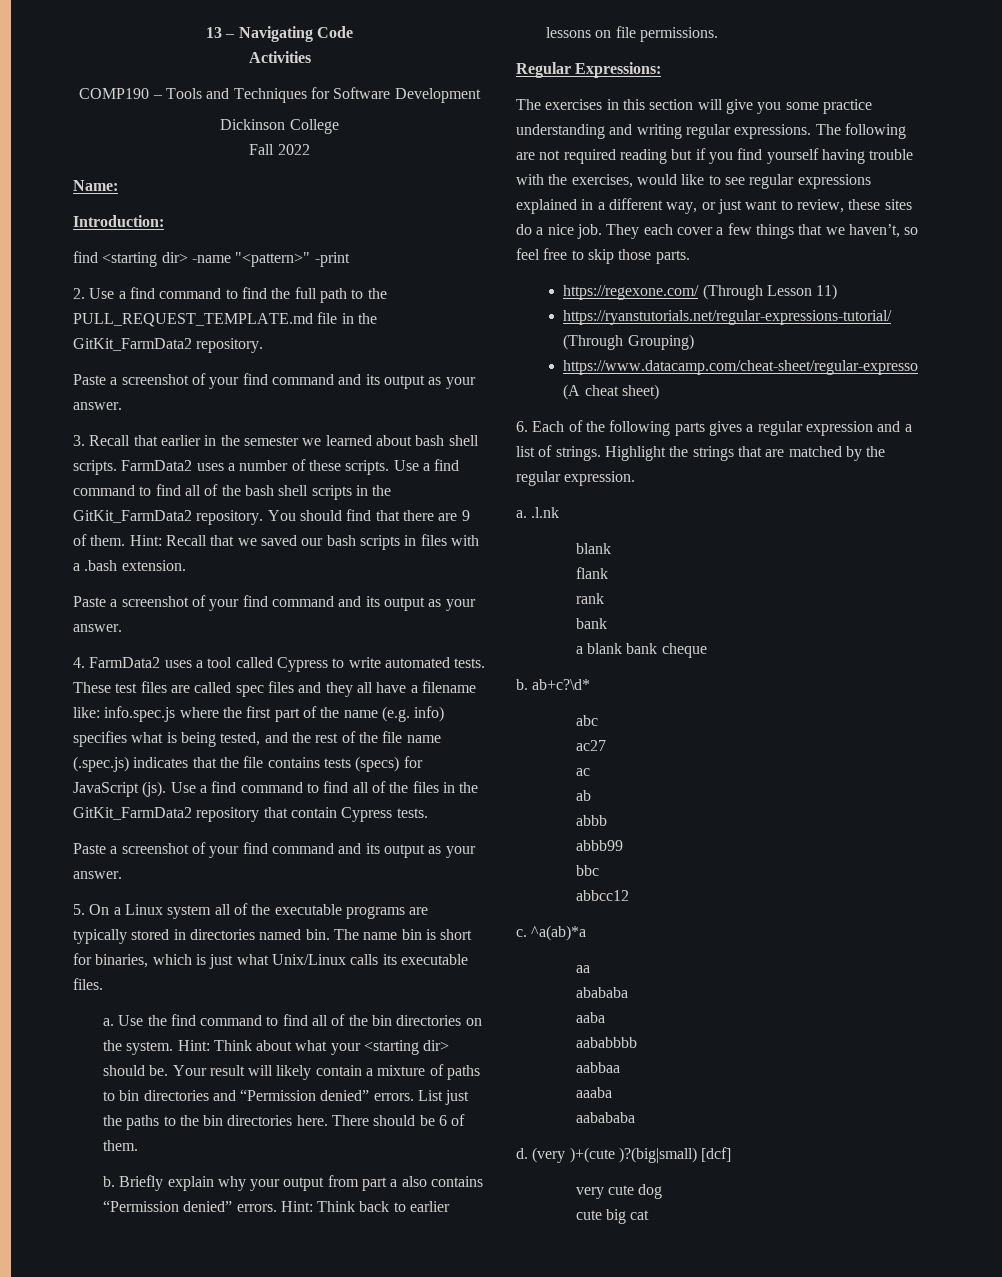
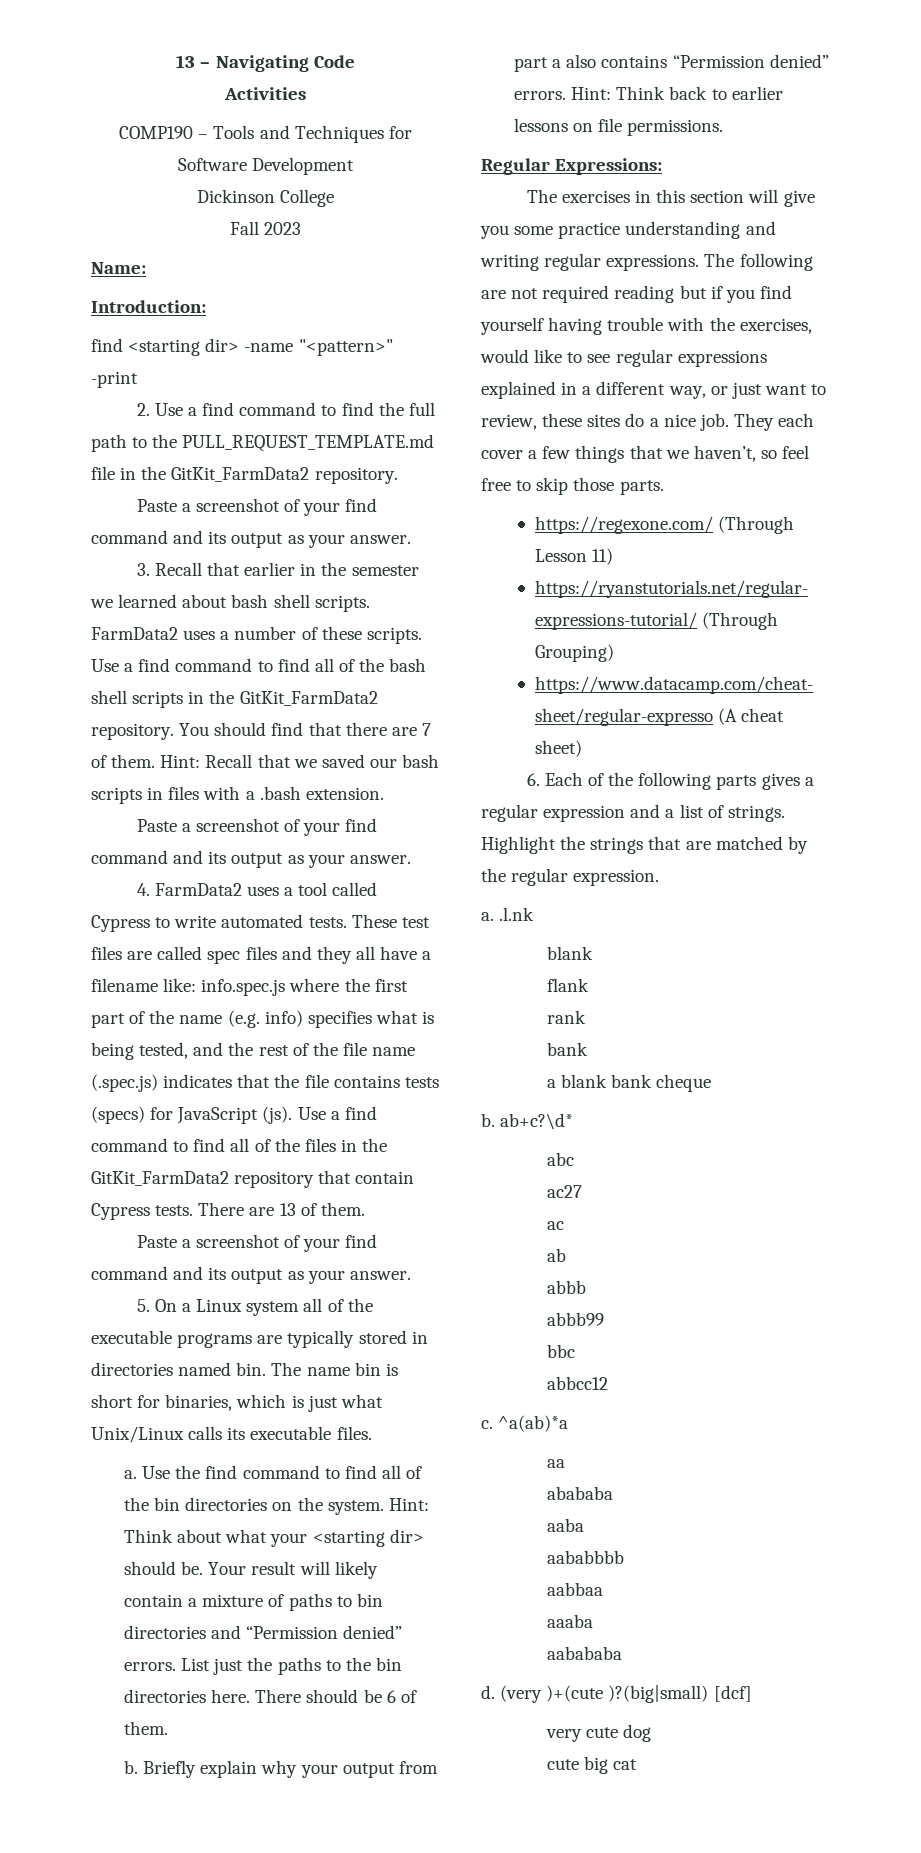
[277,144,310,155] 2022 -> [264,222,302,235] 2023
[461,510,470,521] 9 -> [421,723,431,736] 7
(428, 813) none -> [198,1202,365,1216] There are 13 of them.

